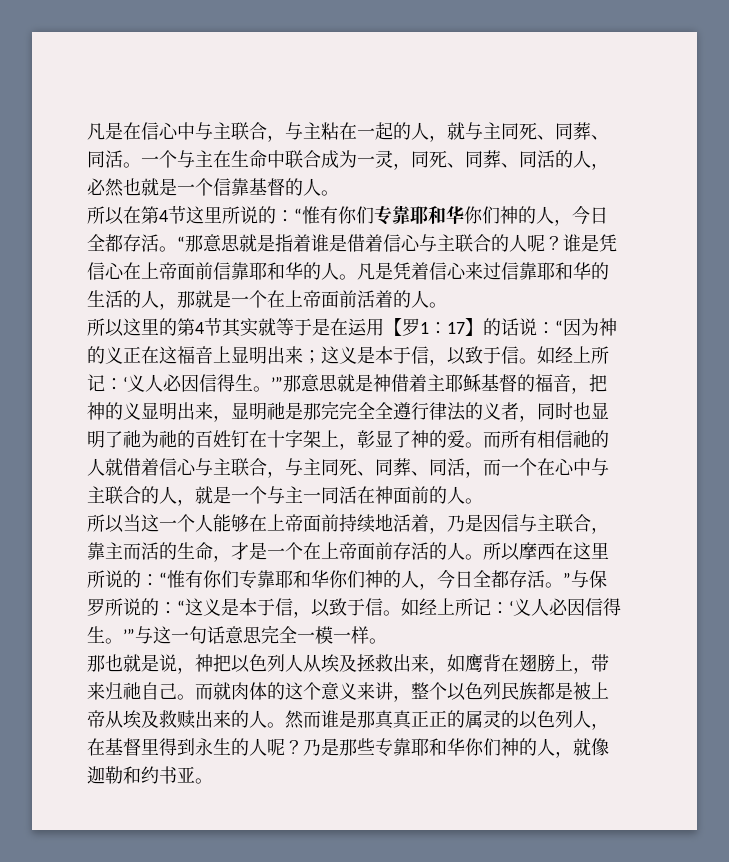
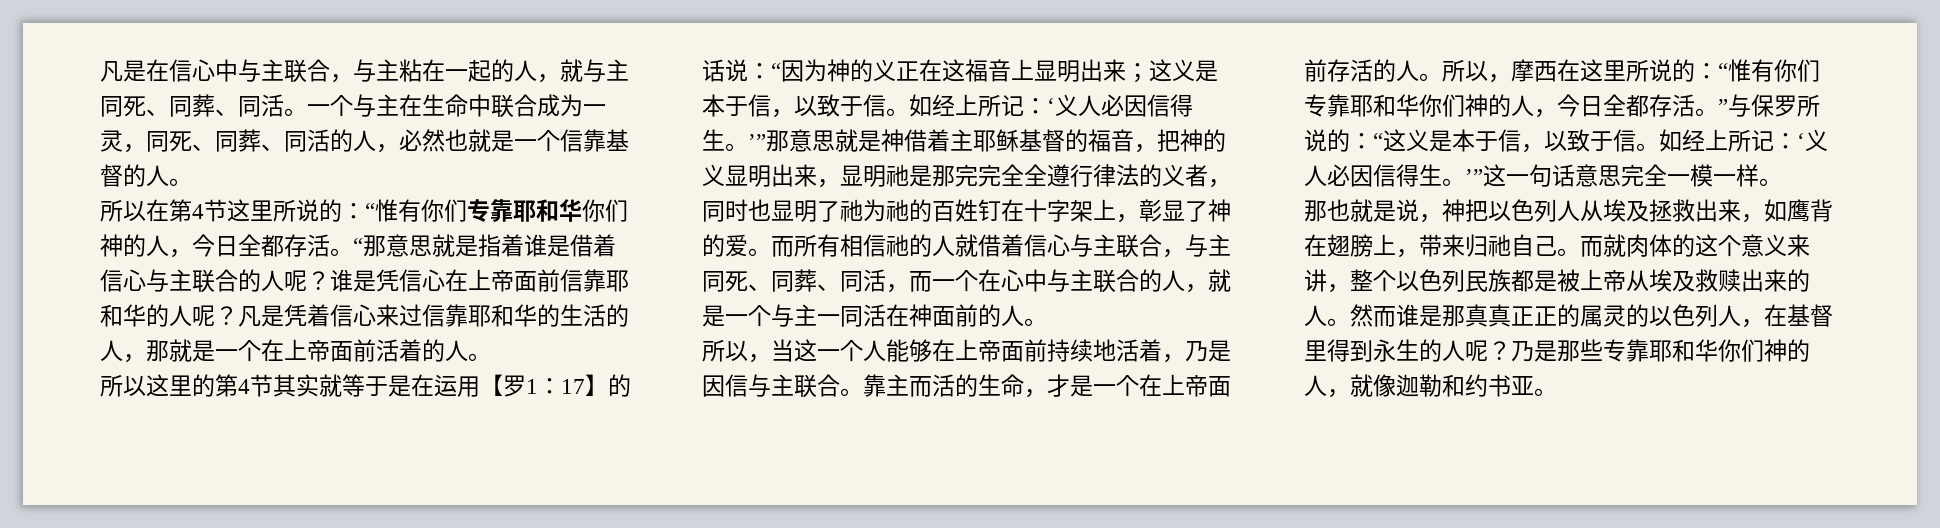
[339,274,357,280] 。 -> [192,305,238,327] 呢？
(124, 524) none -> [748,354,771,363] ，
[591,527,609,534] ， -> [840,388,863,396] 。
(520, 552) none -> [1488,74,1511,83] ，
[135,626,153,644] 与 -> (1483, 176) none

